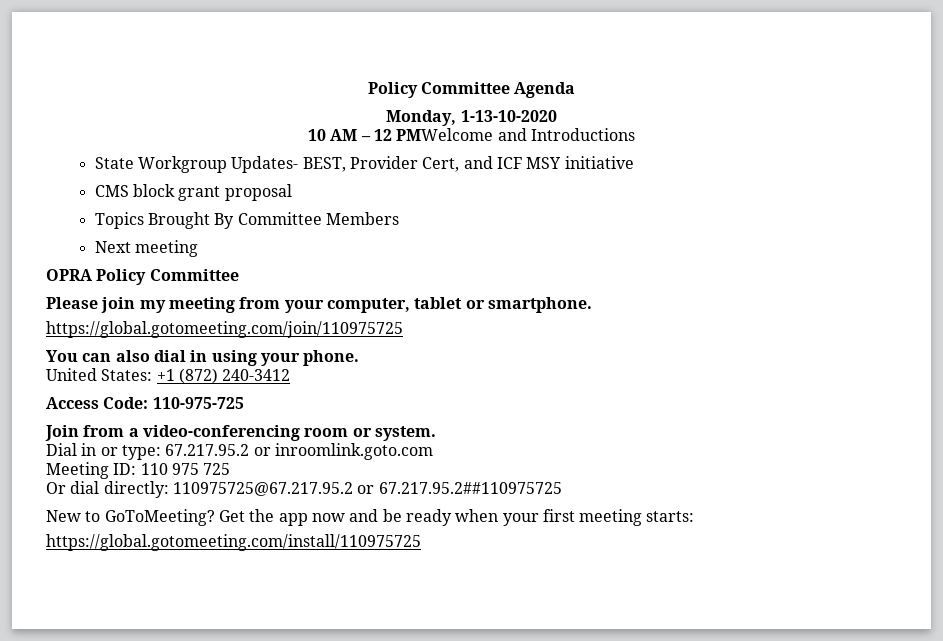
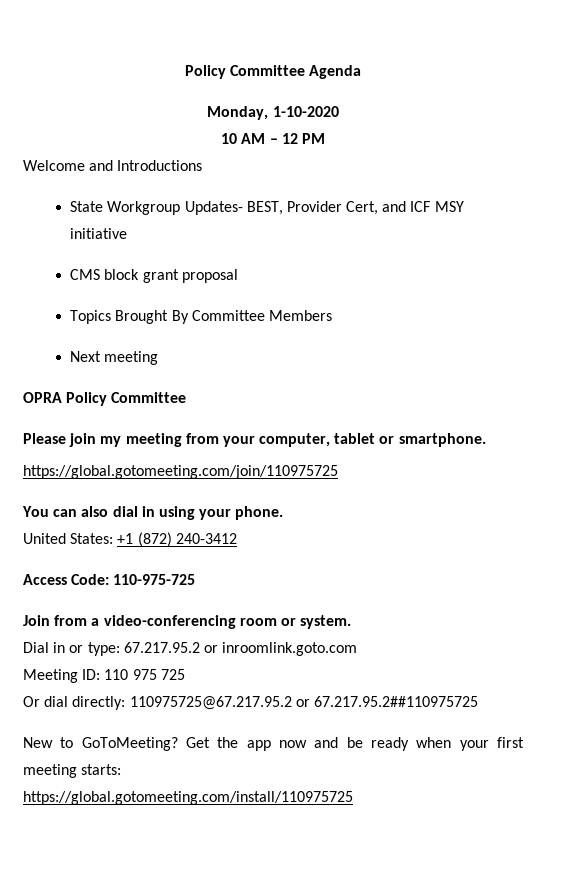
[460,110,557,122] 1-13-10-2020 -> [272,106,339,117] 1-10-2020
[396,128,494,141] PMWelcome -> [301,133,325,144] [23,160,85,171] PM // Welcome

